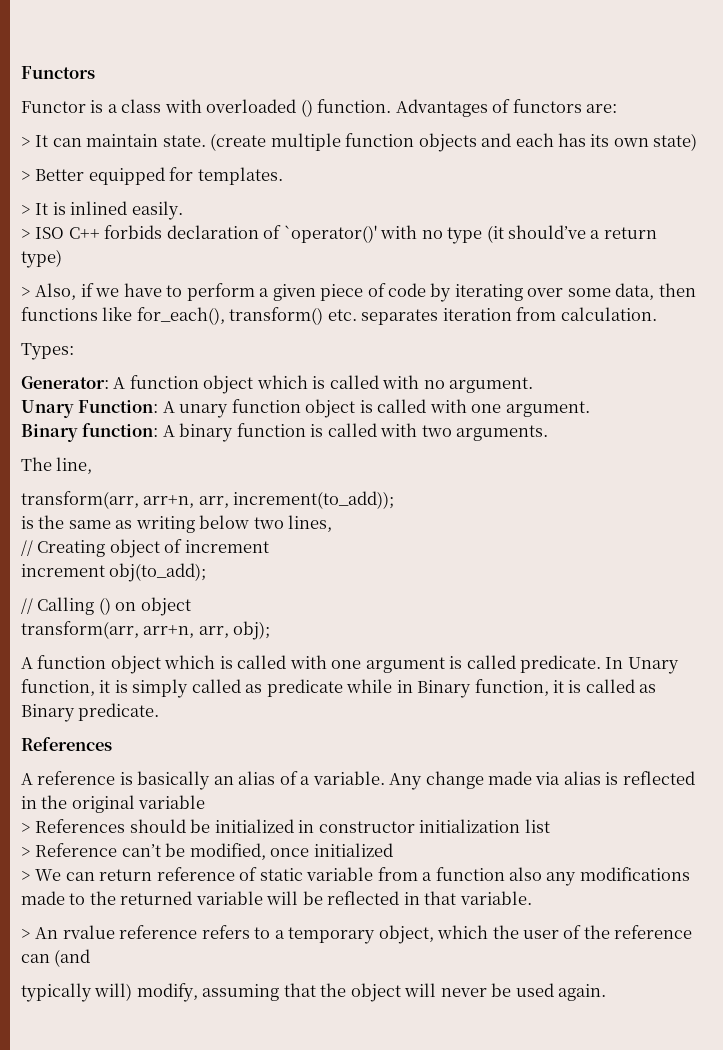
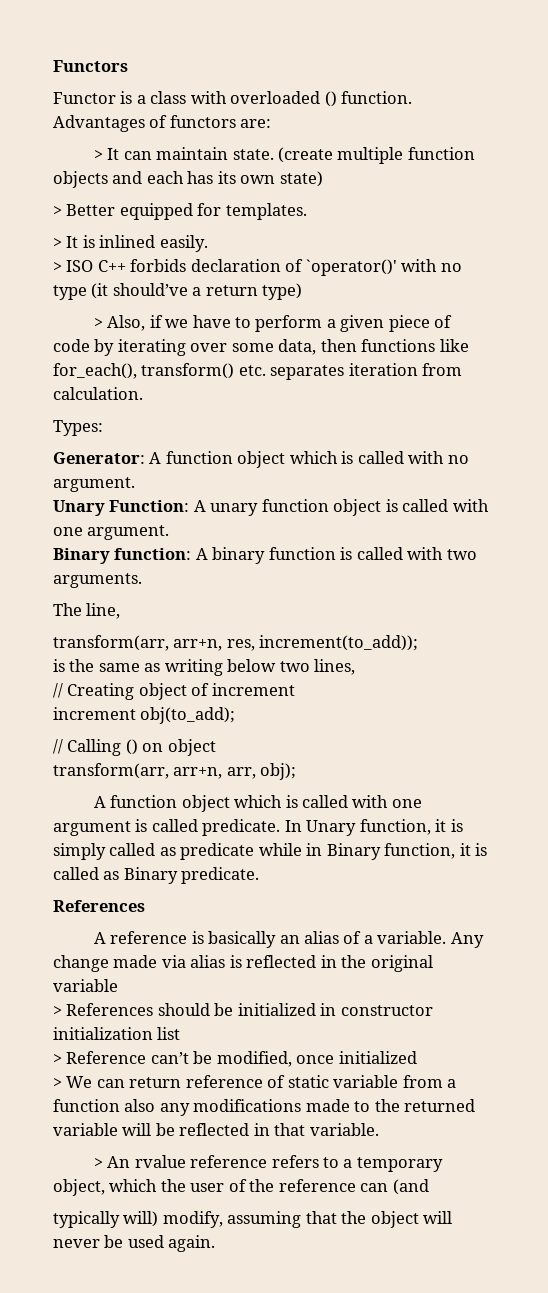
[198,496,229,508] arr, -> [226,639,255,651] res,

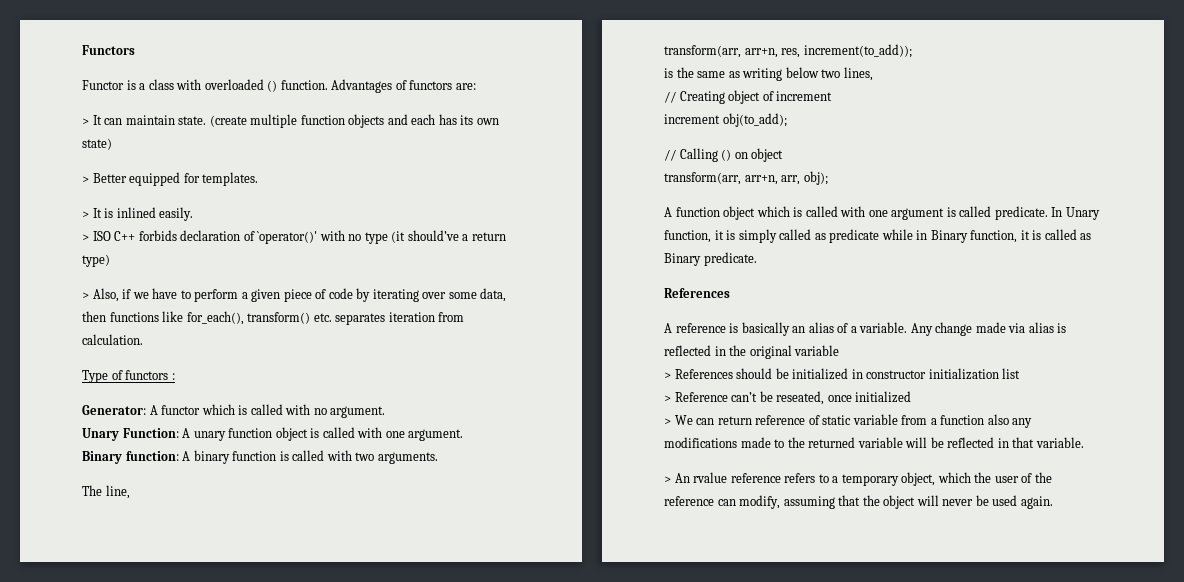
[53,420,103,436] Types: -> [82,370,175,383] Type of functors :
[165,451,286,468] function object -> [161,405,201,415] functor
[216,1051,292,1067] modified, -> [776,391,825,405] reseated,
[392,1179,429,1195] [53,1211,159,1228] (and // typically will) -> (736, 502) none

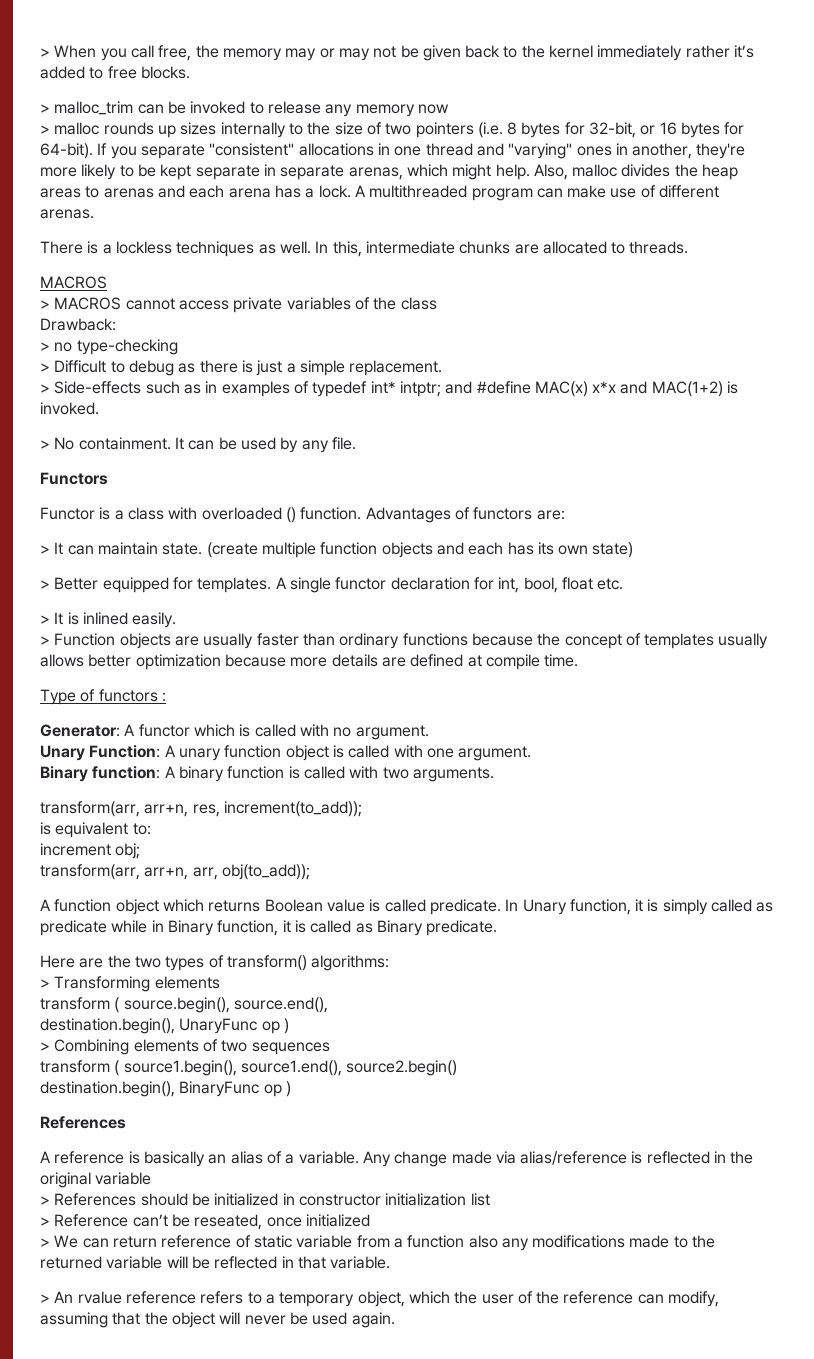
(82, 50) none -> [40,45,755,61] [40,66,190,79] [40,101,449,117] [40,122,745,138] [40,143,746,159] [40,164,739,180] [40,185,720,201] [40,209,94,219] [40,241,689,257] [40,276,107,289] [40,297,437,313] [40,318,116,331] [40,339,178,355] [40,360,443,376] [40,381,739,397] [40,402,99,415] [40,437,356,453] > When you call free, the memory may or may not be given back to the kernel immediately rather it’s added to free blocks. // > malloc_trim can be invoked to release any memory now // > malloc rounds up sizes internally to the size of two pointers (i.e. 8 bytes for 32-bit, or 16 bytes for 64-bit). If you separate "consistent" allocations in one thread and "varying" ones in another, they're more likely to be kept separate in separate arenas, which might help. Also, malloc divides the heap areas to arenas and each arena has a lock. A multithreaded program can make use of different arenas. // There is a lockless techniques as well. In this, intermediate chunks are allocated to threads. // MACROS // > MACROS cannot access private variables of the class // Drawback: // > no type-checking // > Difficult to debug as there is just a simple replacement. // > Side-effects such as in examples of typedef int* intptr; and #define MAC(x) x*x and MAC(1+2) is invoked. // > No containment. It can be used by any file. //
(259, 179) none -> [275,577,624,593] A single functor declaration for int, bool, float etc.
[92,230,506,244] [82,254,110,267] [82,288,507,302] [82,311,465,325] [82,334,143,345] ISO C++ forbids declaration of `operator()' with no type (it should’ve a return type) // > Also, if we have to perform a given piece of code by iterating over some data, then functions like for_each(), transform() etc. separates iteration from calculation. -> [54,633,769,649] [40,654,579,670] Function objects are usually faster than ordinary functions because the concept of templates usually allows better optimization because more details are defined at compile time.
[82,485,130,499] // The line, -> (494, 774) none
[676,67,873,81] [664,90,833,104] [664,113,787,127] [664,148,784,162] the same as writing below two lines, // // Creating object of increment // increment obj(to_add); // // Calling () on object -> [55,822,151,838] [40,843,141,859] equivalent to: // increment obj;
[803,171,828,185] obj); -> [221,864,310,880] obj(to_add));
[793,206,945,220] is called with one argument -> [208,899,365,912] returns Boolean value
(757, 259) none -> [40,955,390,971] [40,976,220,992] [40,997,328,1013] [40,1018,289,1034] [40,1039,330,1055] [40,1060,458,1076] [40,1081,291,1097] // Here are the two types of transform() algorithms: // > Transforming elements // transform ( source.begin(), source.end(), // destination.begin(), UnaryFunc op ) // > Combining elements of two sequences // transform ( source1.begin(), source1.end(), source2.begin() // destination.begin(), BinaryFunc op )
[1028,322,1054,333] alias -> [520,1151,628,1165] alias/reference

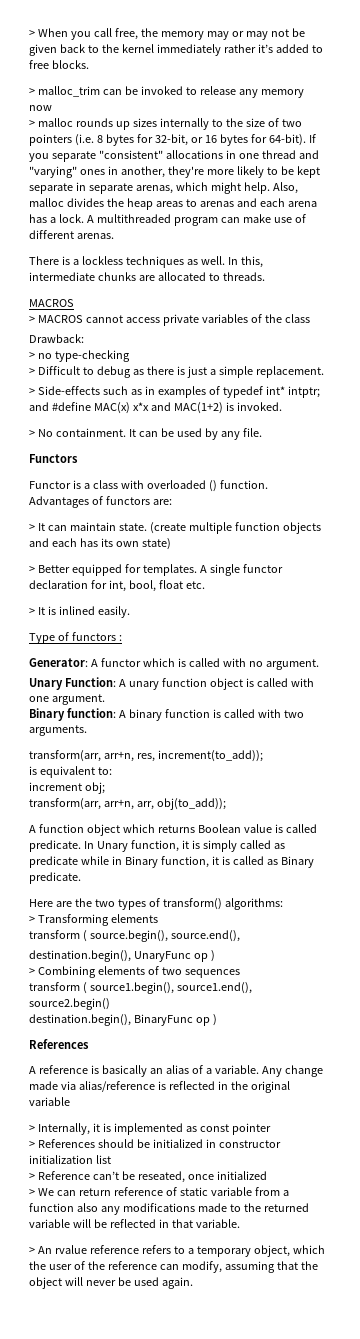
[40,633,769,649] [40,654,579,670] // > Function objects are usually faster than ordinary functions because the concept of templates usually allows better optimization because more details are defined at compile time. -> (130, 612) none
(152, 1178) none -> [29,1123,271,1135] // > Internally, it is implemented as const pointer

